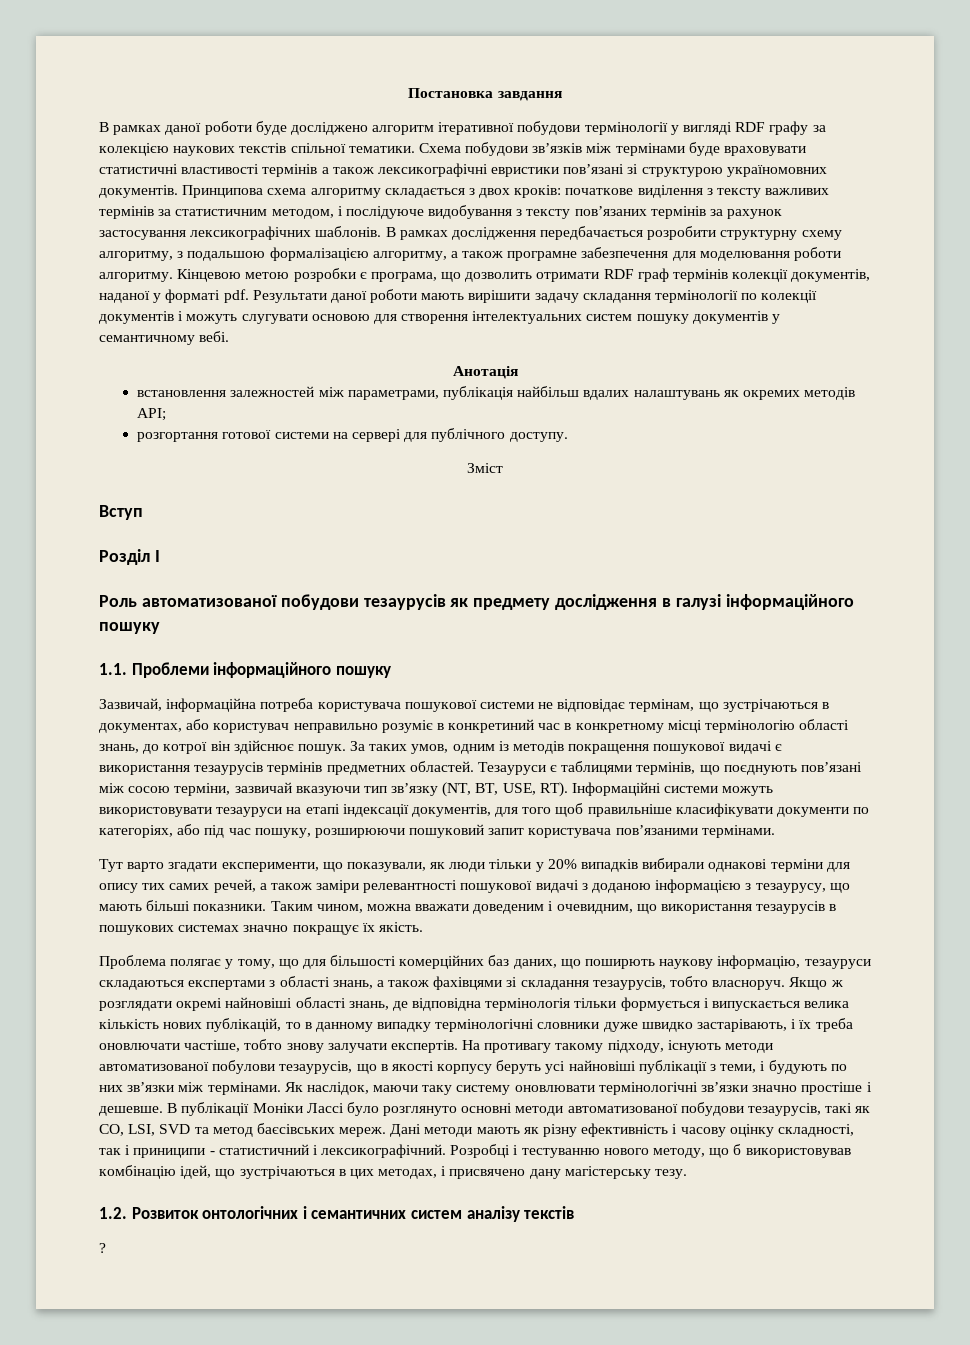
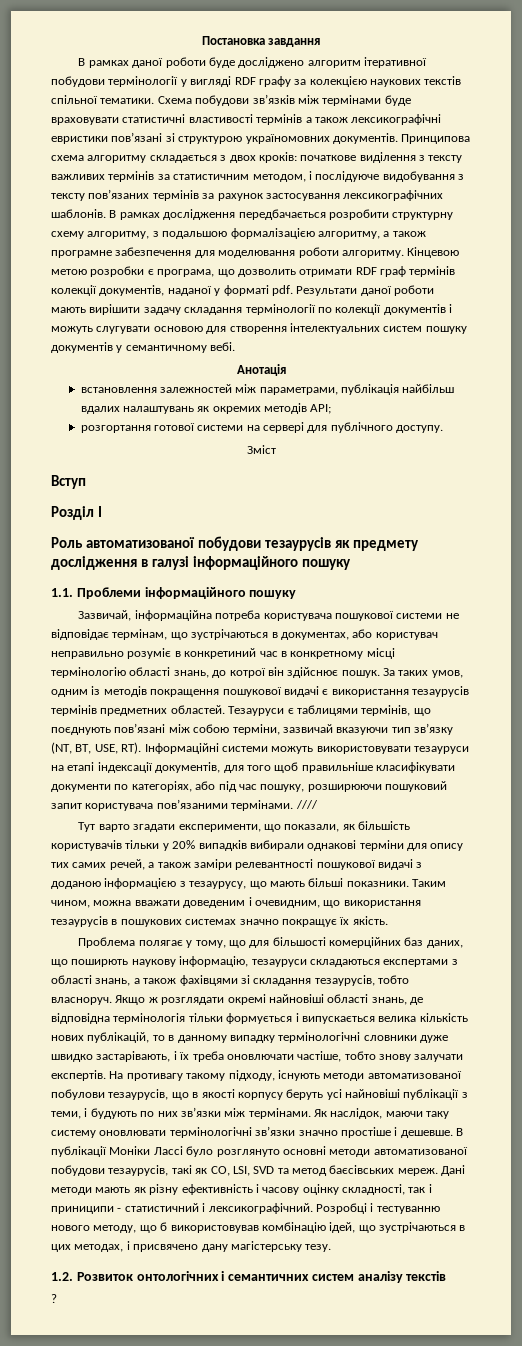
[128,786,171,793] сосою -> [193,724,230,733] собою
(775, 831) none -> [295,800,318,809] ////
[346,862,486,872] показували, як люди -> [284,821,411,832] [51,840,122,851] показали, як більшість користувачів

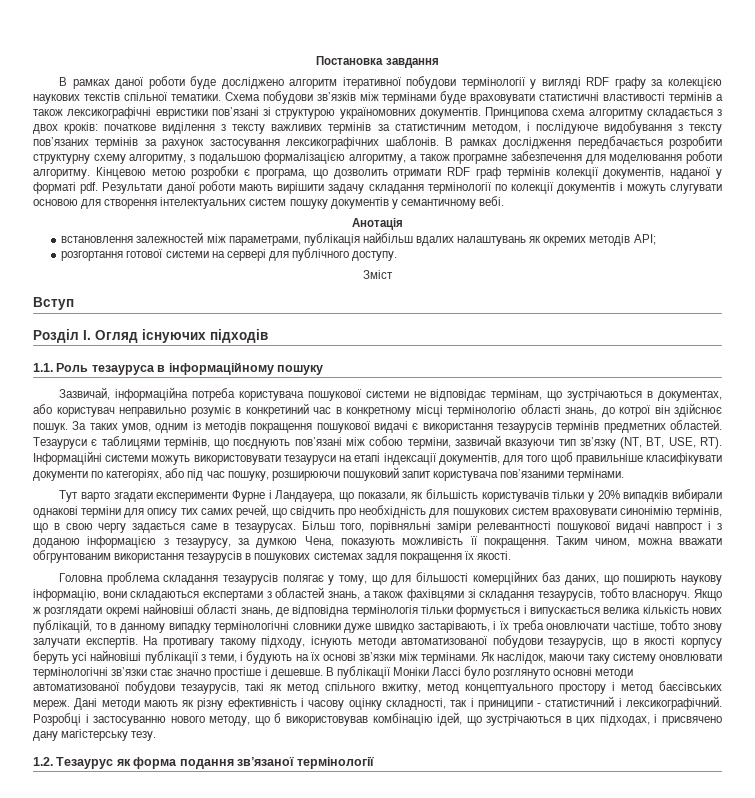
[97,506,102,517] [51,536,419,551] [51,556,351,570] [51,587,246,599] I // Роль автоматизованої побудови тезаурусів як предмету дослідження в галузі інформаційного пошуку // 1.1. Проблеми інформаційного -> [83,329,268,343] [33,362,274,375] I. Огляд існуючих підходів // 1.1. Роль тезауруса в інформаційному
[295,800,318,809] //// -> (625, 475) none
[178,824,261,832] експерименти, -> [156,490,336,502] експерименти Фурне і Ландауера,
[148,862,191,868] а також -> [271,505,722,518] [33,521,432,533] що свідчить про необхідність для пошукових систем враховувати синонімію термінів, що в свою чергу задається саме в тезаурусах. Більш того, порівняльні
(413, 864) none -> [655,521,712,533] навпрост і
[249,878,446,889] [51,897,341,908] що мають більші показники. Таким чином, можна вважати доведеним і очевидним, що -> [238,536,723,548] [33,550,111,563] за думкою Чена, показують можливість її покращення. Таким чином, можна вважати обгрунтованим
[239,916,388,927] [78,937,136,948] значно покращує їх якість. // Проблема -> [365,551,511,563] [59,572,279,585] задля покращення їх якості. // Головна проблема складання тезаурусів
[251,959,307,967] тезауруси -> [102,591,127,598] вони
[51,975,92,984] області -> [275,587,325,598] областей
[51,1089,105,1100] побулови -> [492,635,543,648] побудови
[140,1111,178,1117] по них -> [295,652,357,661] на їх основі
(296, 1131) none -> [150,669,174,676] стає
[210,1166,289,1176] CO, LSI, SVD та -> [287,682,615,694] метод спільного вжитку, метод концептуального простору і
[376,1206,440,1214] тестуванню -> [93,716,167,726] застосуванню
[74,1244,124,1252] методах, -> [599,714,650,726] підходах,
[76,1271,447,1283] [51,1294,57,1303] Розвиток онтологічних і семантичних систем аналізу текстів // ? -> [56,756,375,769] Тезаурус як форма подання зв’язаної термінології

